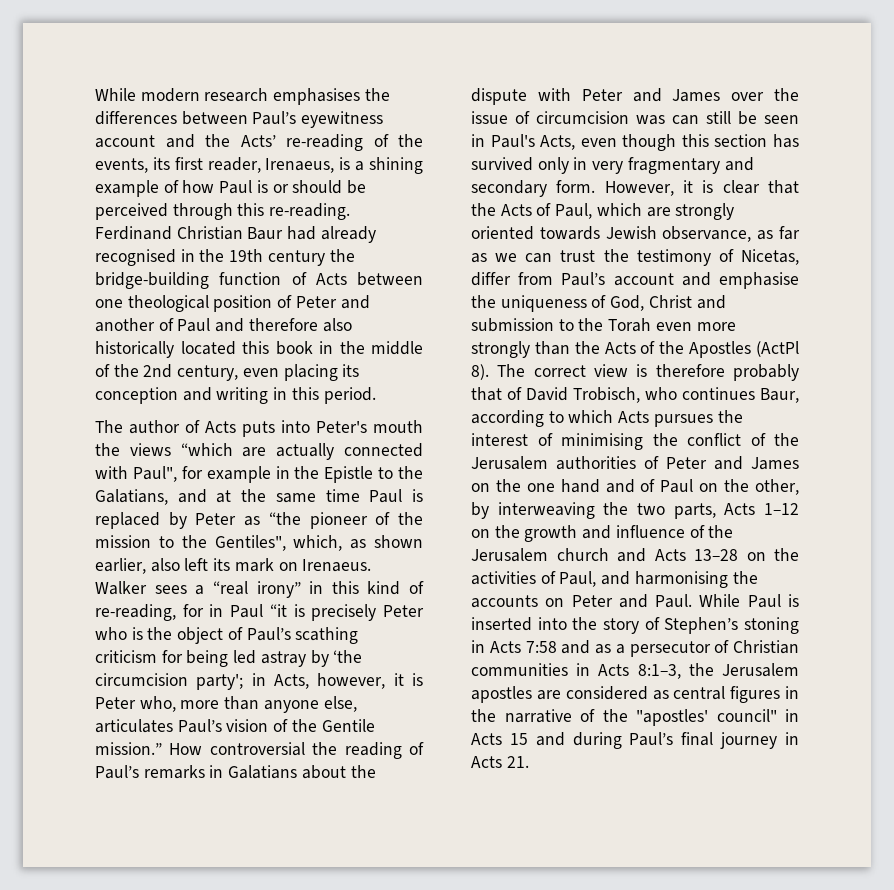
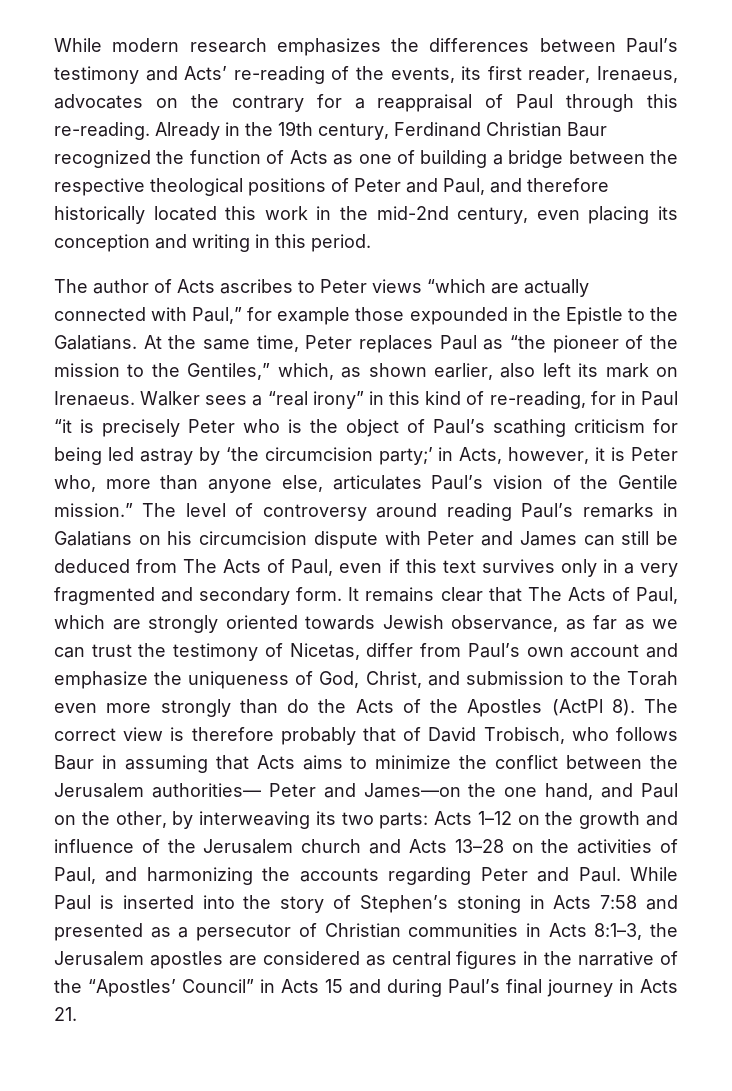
[273,88,361,105] emphasises -> [276,38,381,56] emphasizes
[301,111,384,128] [95,134,230,148] eyewitness account and the -> [54,66,178,84] testimony and
[339,157,423,174] [95,180,367,197] [95,203,351,220] [95,226,376,243] [95,249,355,266] [95,272,423,289] [95,295,370,312] [95,318,211,332] is a shining example of how Paul is or should be perceived through this re-reading. Ferdinand Christian Baur had already recognised in the 19th century the bridge-building function of Acts between one theological position of Peter and another of Paul -> [54,94,678,112] [54,121,607,140] [54,150,678,168] [54,178,485,196] advocates on the contrary for a reappraisal of Paul through this re-reading. Already in the 19th century, Ferdinand Christian Baur recognized the function of Acts as one of building a bridge between the respective theological positions of Peter and Paul,
[322,318,352,332] also -> (609, 185) none
[275,341,423,355] [95,364,173,378] book in the middle of the 2nd -> [264,206,449,220] work in the mid-2nd
[242,420,423,437] [95,443,120,456] puts into Peter's mouth the -> [220,279,367,294] ascribes to Peter
[132,466,177,482] Paul", -> [192,307,243,324] Paul,”
(271, 474) none -> [355,307,508,325] those expounded
[95,489,424,505] [95,512,237,529] Galatians, and at the same time Paul is replaced by Peter -> [54,335,477,353] Galatians. At the same time, Peter replaces Paul
[214,535,286,551] Gentiles", -> [187,363,271,380] Gentiles,”
[196,674,244,690] party'; -> [378,447,433,465] party;’
[169,742,424,759] How controversial the reading of -> [142,503,512,521] The level of controversy around reading
[301,765,376,779] about the -> [138,531,308,545] on his circumcision
[731,88,799,101] [471,111,799,125] [471,134,799,151] [471,157,754,174] [471,180,714,197] over the issue of circumcision was can still be seen in Paul's Acts, even though this section has survived only in very fragmentary and secondary form. However, it is -> [583,531,679,546] [54,559,678,577] [54,587,435,605] can still be deduced from The Acts of Paul, even if this text survives only in a very fragmented and secondary form. It remains
[471,203,496,216] the -> [527,587,562,601] The
[613,272,799,289] account and emphasise -> [526,643,679,658] [54,671,148,689] own account and emphasize
[648,295,692,308] Christ -> [365,671,422,688] Christ,
(570, 348) none -> [287,699,309,713] do
[682,387,799,403] [471,410,743,427] [471,433,643,450] continues Baur, according to which Acts pursues the interest of minimising -> [616,727,678,741] [54,755,452,773] follows Baur in assuming that Acts aims to minimize
[750,433,799,446] [471,456,799,470] [471,479,656,493] of the Jerusalem authorities of Peter and James on the one hand and of -> [566,755,678,769] [54,783,634,800] between the Jerusalem authorities— Peter and James—on the one hand, and
[603,502,716,519] the two parts, -> [315,811,429,829] its two parts:
[634,571,728,588] harmonising -> [146,867,253,885] harmonizing
[545,598,565,607] on -> [388,867,472,885] regarding
(591, 647) none -> [54,923,143,941] presented
[636,709,777,726] "apostles' council" -> [88,979,254,997] “Apostles’ Council”

